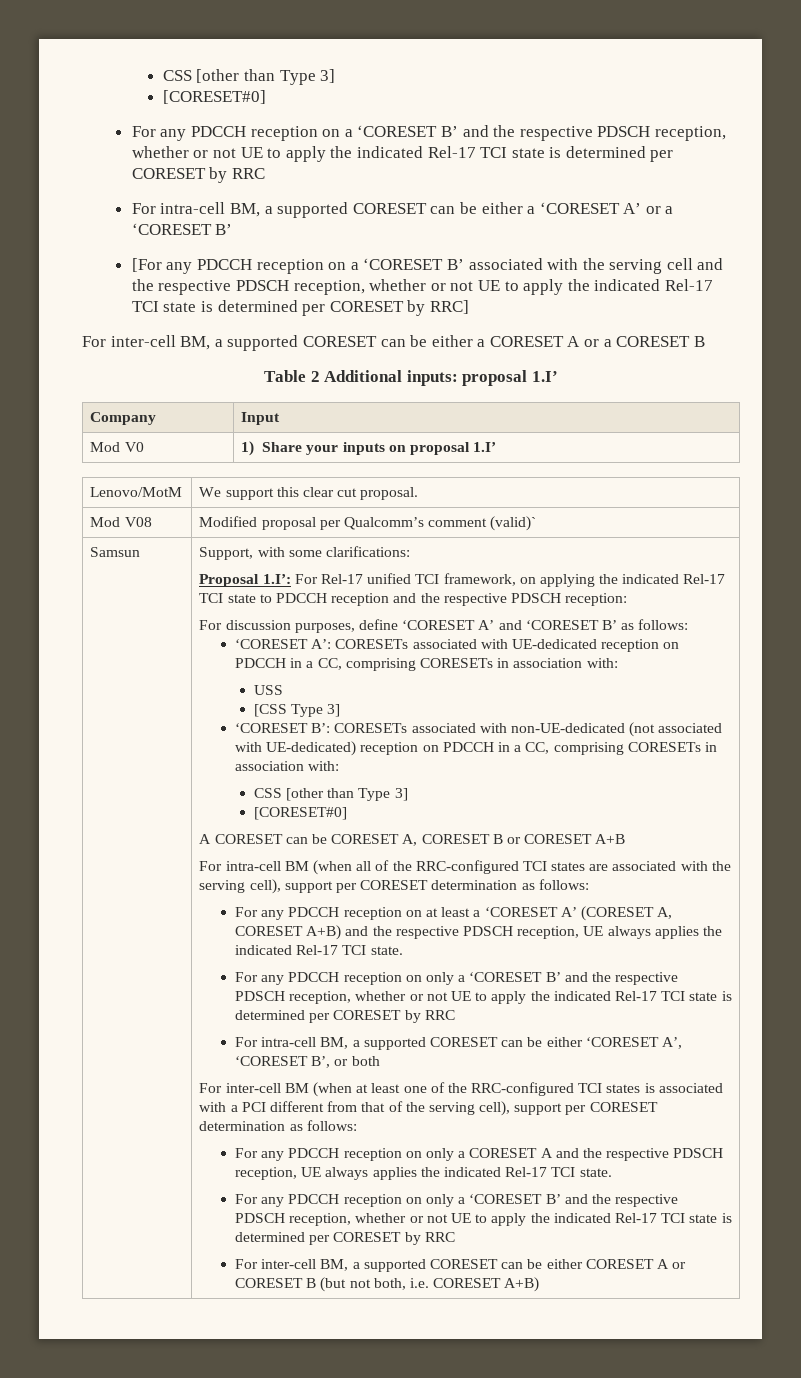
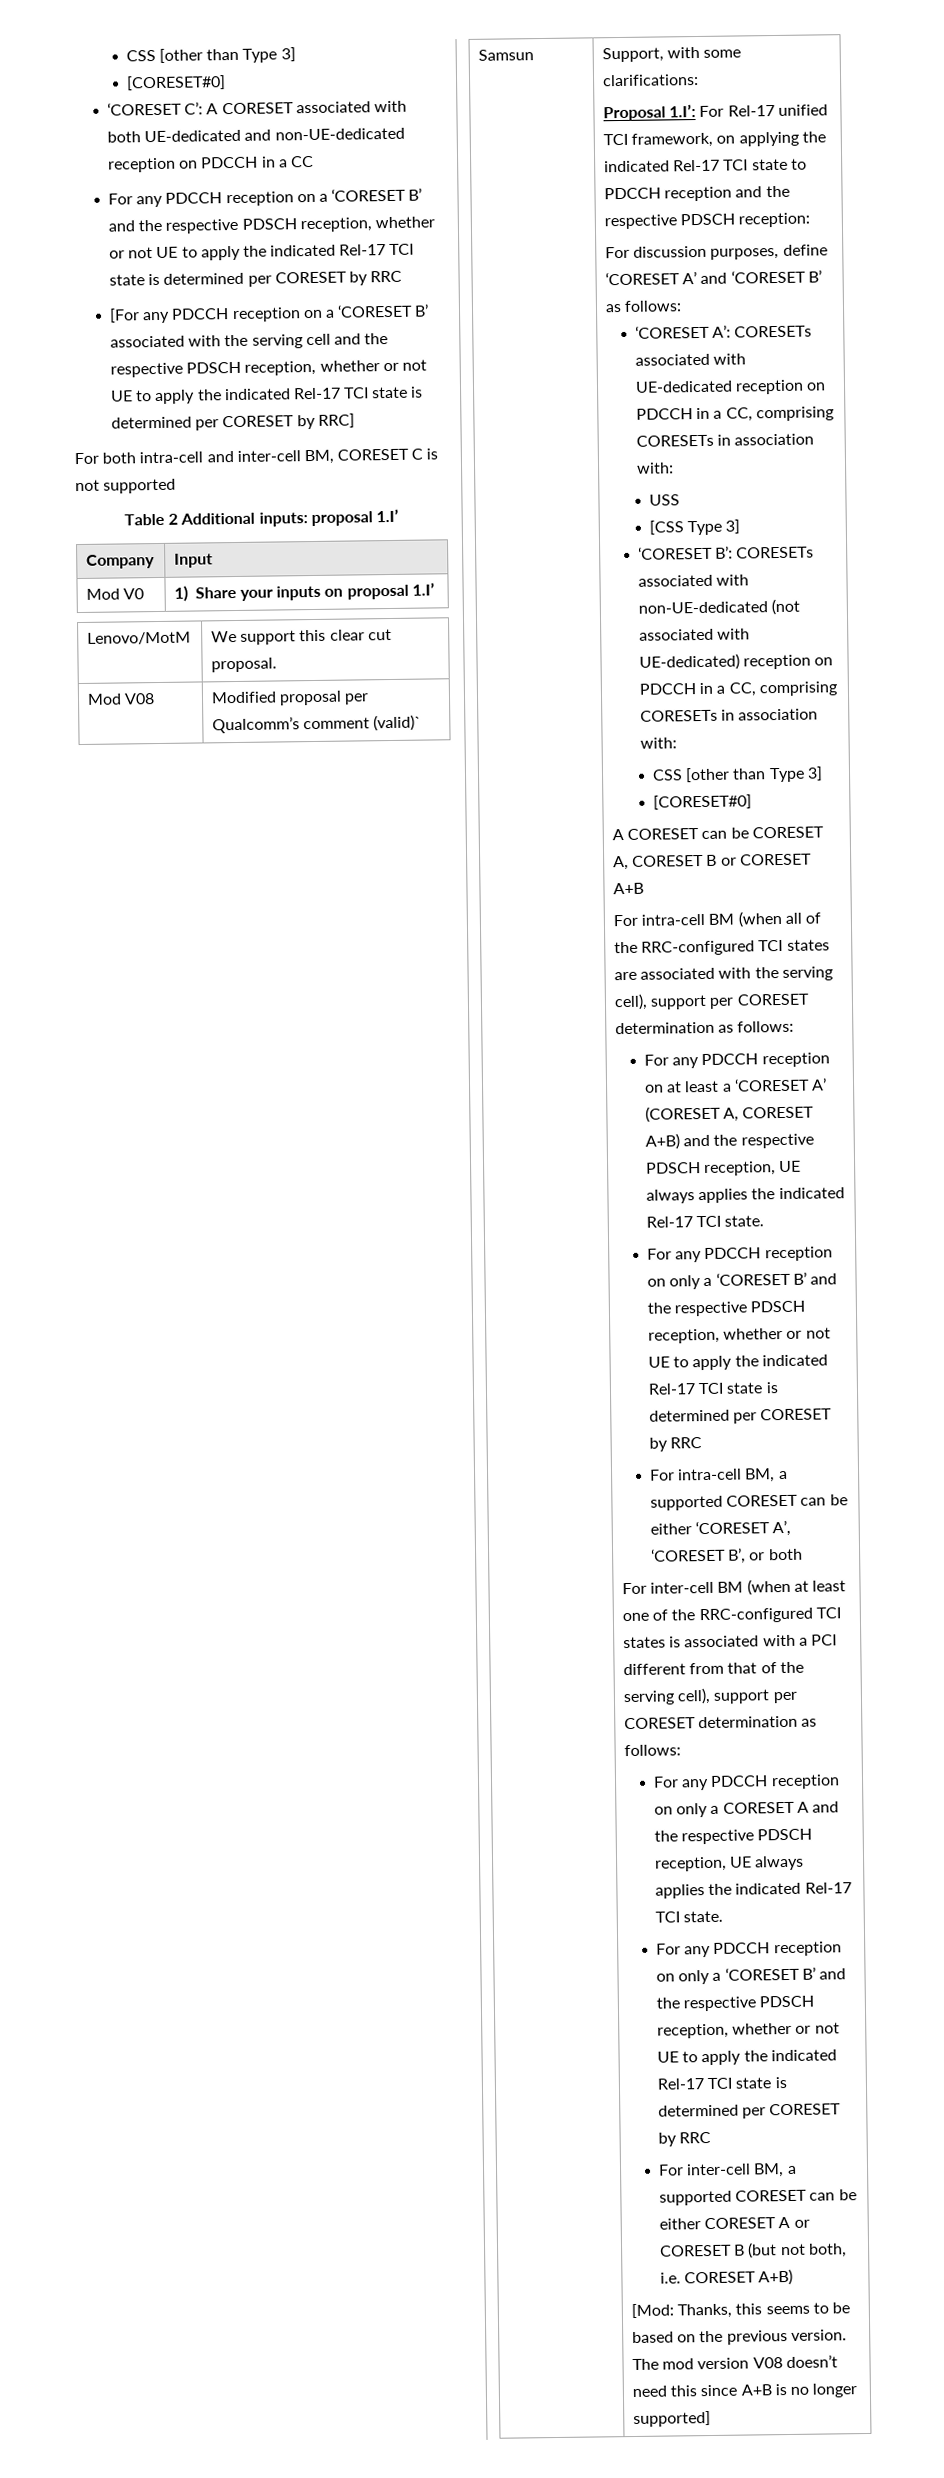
[162,69,336,85] [162,90,266,104] CSS [other than Type 3] // [CORESET#0] -> [125,47,296,63] [125,75,226,91] [106,100,407,116] [106,127,405,143] [107,155,314,173] CSS [other than Type 3] // [CORESET#0] // ‘CORESET C’: A CORESET associated with both UE-dedicated and non-UE-dedicated reception on PDCCH in a CC
[131,202,674,218] [131,223,233,235] // For intra-cell BM, a supported CORESET can be either a ‘CORESET A’ or a ‘CORESET B’ -> (403, 276) none
[110,335,705,351] inter-cell BM, a supported CORESET can be either a CORESET A or a CORESET B -> [102,448,439,465] [75,478,177,494] both intra-cell and inter-cell BM, CORESET C is not supported
(540, 1284) none -> [631,2302,850,2319] [632,2329,847,2345] [632,2354,838,2371] [632,2383,858,2398] [633,2411,712,2428] // [Mod: Thanks, this seems to be based on the previous version. The mod version V08 doesn’t need this since A+B is no longer supported]

